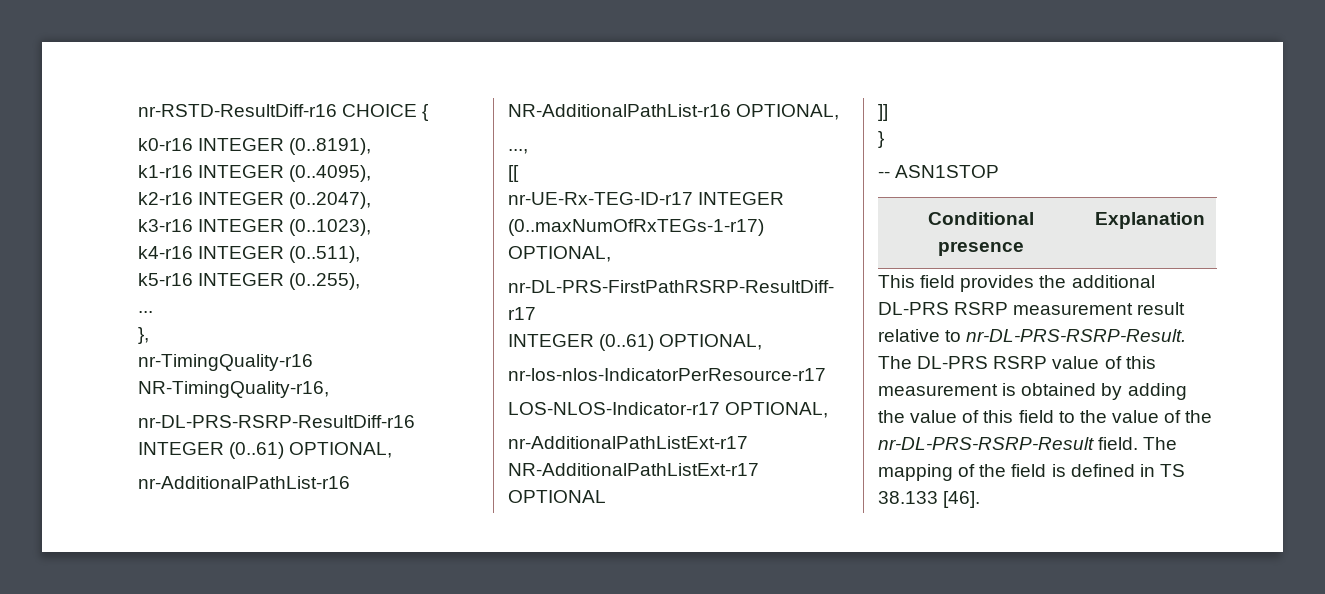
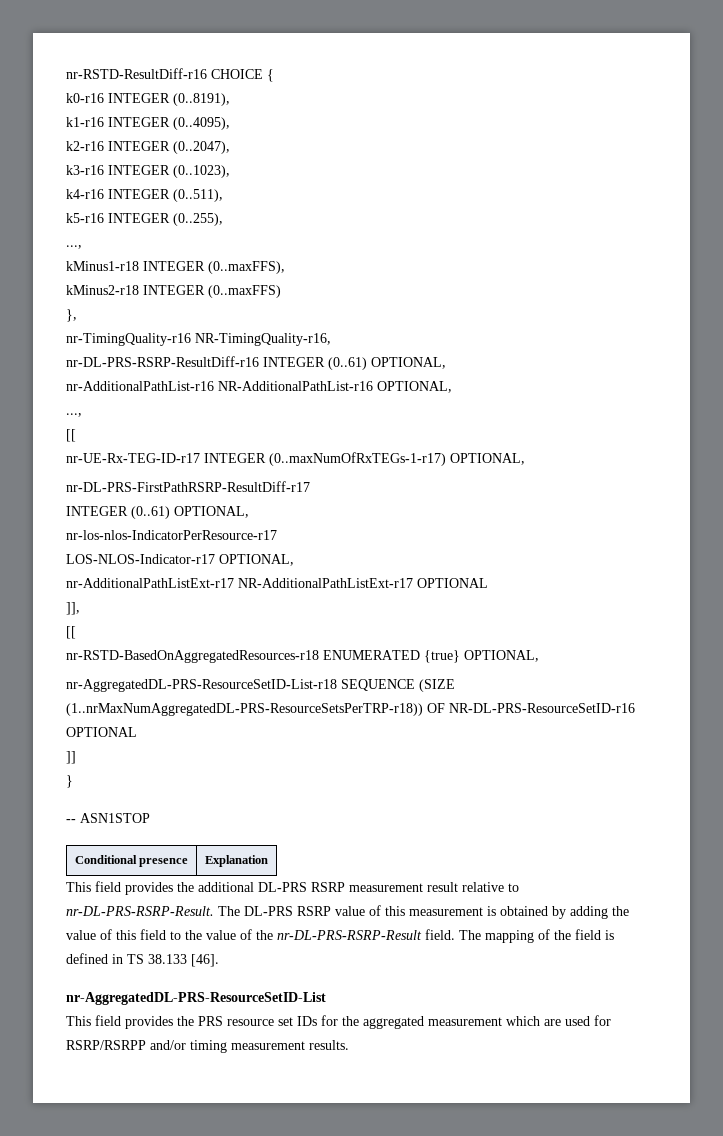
[138,311,153,313] ... -> [66,245,82,249] [66,261,285,274] [66,285,281,298] ..., // kMinus1-r18 INTEGER (0..maxFFS), // kMinus2-r18 INTEGER (0..maxFFS)
(606, 496) none -> [66,602,80,615] [66,626,76,639] [66,650,539,663] [66,679,455,692] [66,703,635,716] [66,727,137,737] // ]], // [[ // nr-RSTD-BasedOnAggregatedResources-r18 ENUMERATED {true} OPTIONAL, // nr-AggregatedDL-PRS-ResourceSetID-List-r18 SEQUENCE (SIZE (1..nrMaxNumAggregatedDL-PRS-ResourceSetsPerTRP-r18)) OF NR-DL-PRS-ResourceSetID-r16 OPTIONAL
(981, 499) none -> [66,992,326,1005] [66,1015,611,1029] [66,1040,349,1053] // nr-AggregatedDL-PRS-ResourceSetID-List // This field provides the PRS resource set IDs for the aggregated measurement which are used for RSRP/RSRPP and/or timing measurement results.

